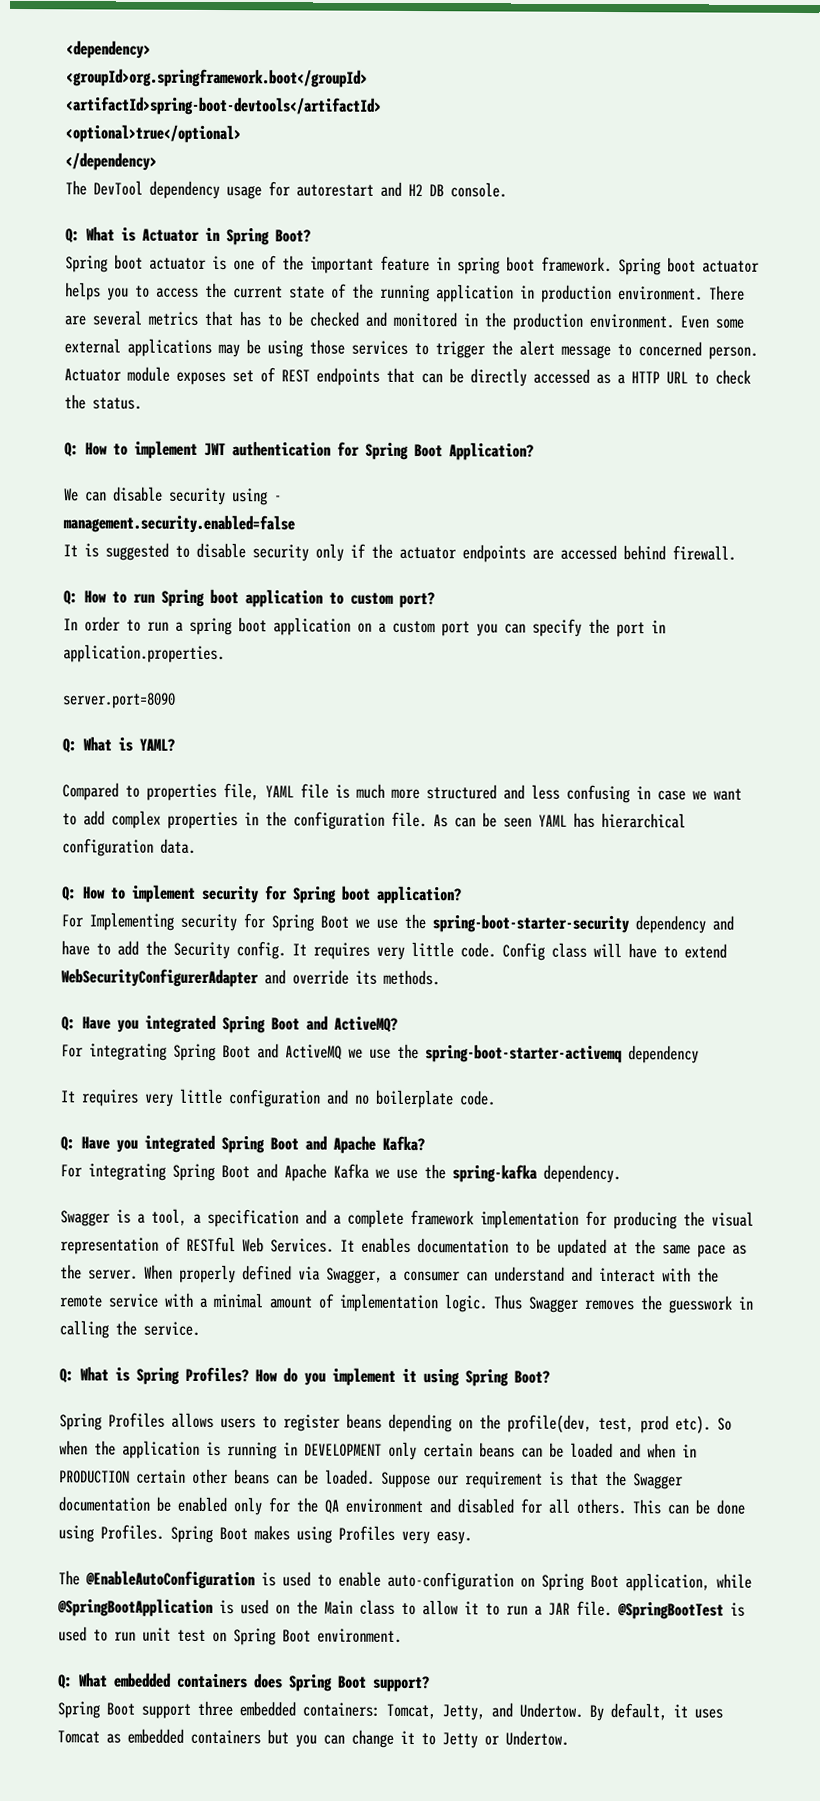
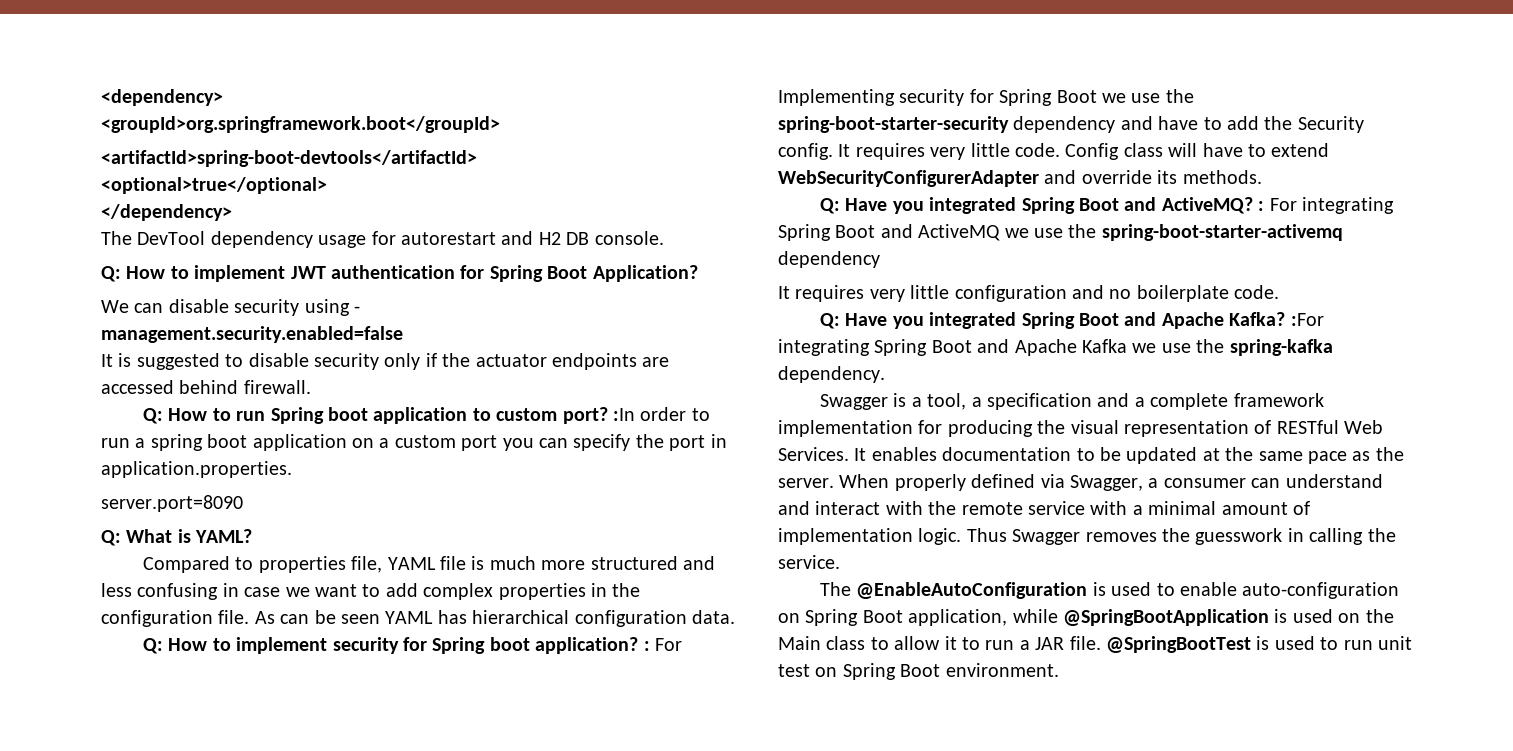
[65,226,311,246] [65,254,760,276] [65,282,745,304] [64,310,744,331] [64,338,758,360] [64,366,751,387] [64,394,142,410] // Q: What is Actuator in Spring Boot? // Spring boot actuator is one of the important feature in spring boot framework. Spring boot actuator helps you to access the current state of the running application in production environment. There are several metrics that has to be checked and monitored in the production environment. Even some external applications may be using those services to trigger the alert message to concerned person. Actuator module exposes set of REST endpoints that can be directly accessed as a HTTP URL to check the status. -> (664, 238) none
[63,618,78,631] // In -> [612,408,635,421] :In
(462, 895) // -> [643,641,650,651] :
(398, 1023) // -> [1258,201,1265,211] :
[60,1164,83,1178] // For -> [1290,313,1324,326] :For
[59,1366,550,1387] [59,1412,732,1434] [59,1440,697,1461] [59,1468,684,1490] [58,1496,745,1516] [58,1524,472,1545] // Q: What is Spring Profiles? How do you implement it using Spring Boot? // Spring Profiles allows users to register beans depending on the profile(dev, test, prod etc). So when the application is running in DEVELOPMENT only certain beans can be loaded and when in PRODUCTION certain other beans can be loaded. Suppose our requirement is that the Swagger documentation be enabled only for the QA environment and disabled for all others. This can be done using Profiles. Spring Boot makes using Profiles very easy. -> (840, 562) none
[58,1672,430,1693] [57,1700,723,1721] [57,1728,569,1749] // Q: What embedded containers does Spring Boot support? // Spring Boot support three embedded containers: Tomcat, Jetty, and Undertow. By default, it uses Tomcat as embedded containers but you can change it to Jetty or Undertow. -> (1059, 670) none

